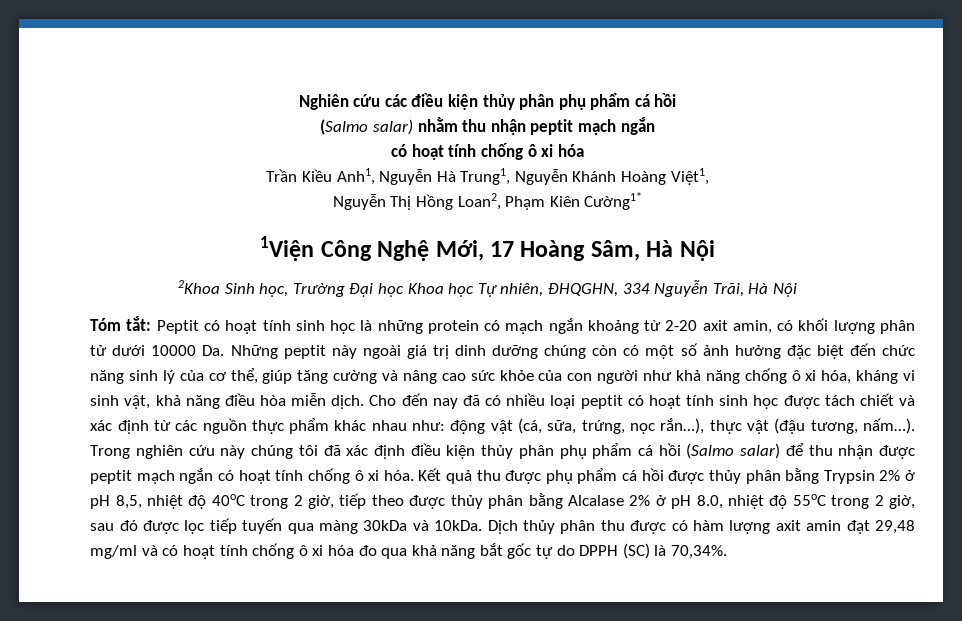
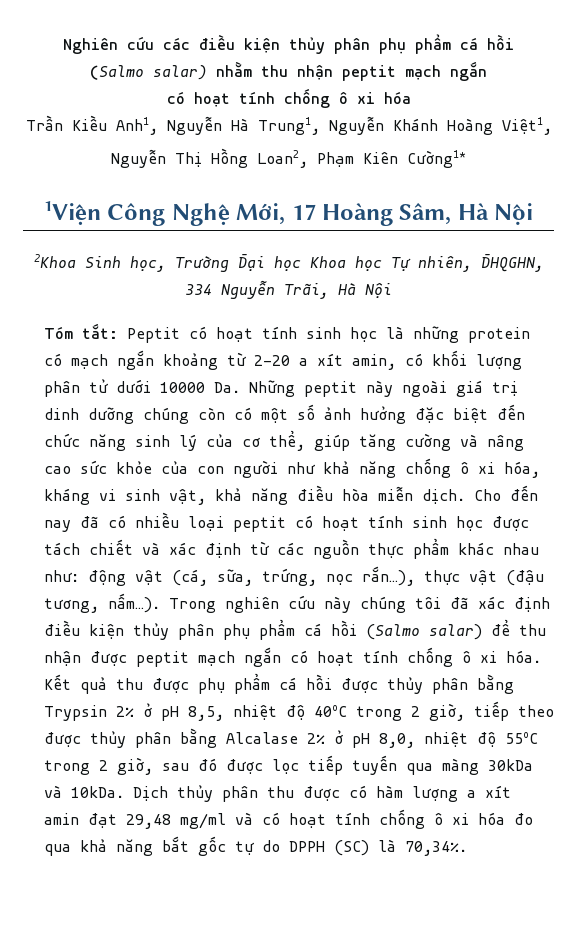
[702,320,728,331] axit -> [298,353,343,366] a xít
[696,495,723,509] 8.0, -> [378,733,415,748] 8,0,
[775,520,801,531] axit -> [466,785,511,798] a xít

